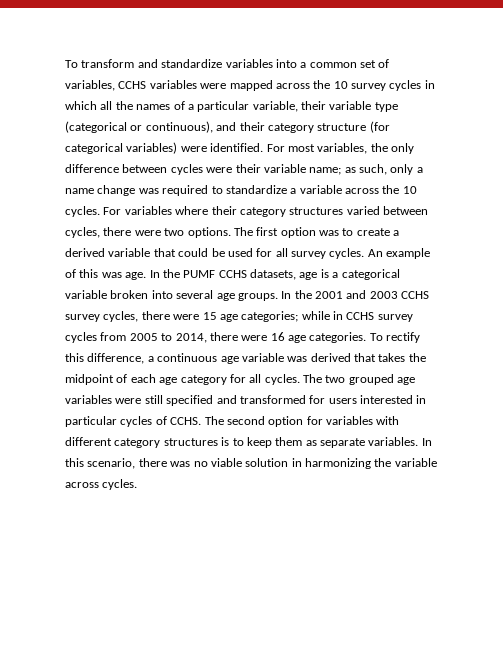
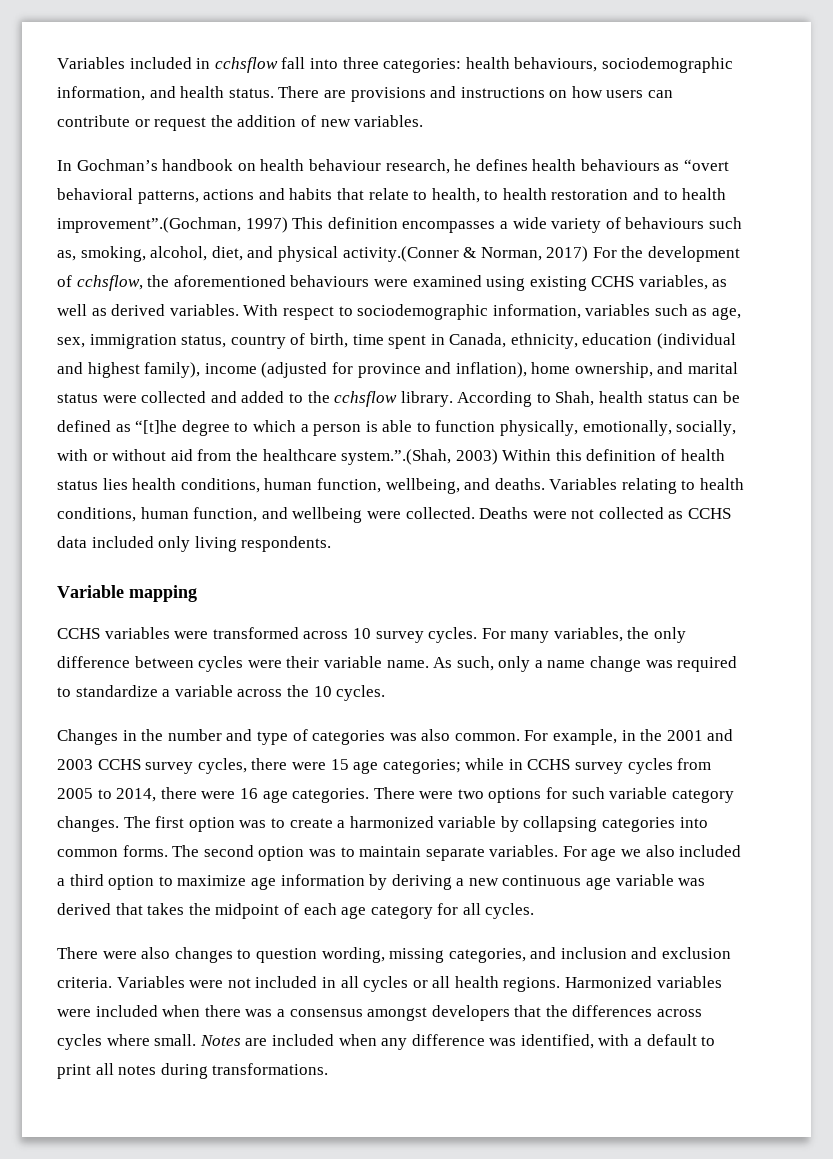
[65,59,390,68] [65,80,435,91] [65,101,398,112] [65,121,390,133] [65,142,315,154] To transform and standardize variables into a common set of variables, CCHS variables were mapped across the 10 survey cycles in which all the names of a particular variable, their variable type (categorical or continuous), and their category structure (for categorical variables) were identified. For most -> [57,57,733,73] [57,86,674,102] [57,115,424,131] [57,159,730,174] [57,188,727,204] [57,217,742,233] [57,246,741,262] [57,275,728,291] [57,304,742,320] [57,333,737,349] [57,362,739,378] [57,391,740,407] [57,420,737,436] [57,449,725,465] [57,478,745,494] [57,507,732,523] [57,536,332,552] [57,585,197,602] [57,627,550,643] Variables included in cchsflow fall into three categories: health behaviours, sociodemographic information, and health status. There are provisions and instructions on how users can contribute or request the addition of new variables. // In Gochman’s handbook on health behaviour research, he defines health behaviours as “overt behavioral patterns, actions and habits that relate to health, to health restoration and to health improvement”.(Gochman, 1997) This definition encompasses a wide variety of behaviours such as, smoking, alcohol, diet, and physical activity.(Conner & Norman, 2017) For the development of cchsflow, the aforementioned behaviours were examined using existing CCHS variables, as well as derived variables. With respect to sociodemographic information, variables such as age, sex, immigration status, country of birth, time spent in Canada, ethnicity, education (individual and highest family), income (adjusted for province and inflation), home ownership, and marital status were collected and added to the cchsflow library. According to Shah, health status can be defined as “[t]he degree to which a person is able to function physically, emotionally, socially, with or without aid from the healthcare system.”.(Shah, 2003) Within this definition of health status lies health conditions, human function, wellbeing, and deaths. Variables relating to health conditions, human function, and wellbeing were collected. Deaths were not collected as CCHS data included only living respondents. // Variable mapping // CCHS variables were transformed across 10 survey cycles. For many
[309,167,356,175] name; as -> [386,657,453,668] name. As
[103,206,428,217] [65,227,400,238] [65,248,431,259] [65,269,400,280] [65,290,292,301] For variables where their category structures varied between cycles, there were two options. The first option was to create a derived variable that could be used for all survey cycles. An example of this was age. In the PUMF CCHS datasets, age is a categorical variable broken into several age groups. In -> [57,729,636,745] // Changes in the number and type of categories was also common. For example, in
[369,332,421,343] [65,353,154,364] To rectify this difference, a -> [373,787,734,803] [57,816,708,832] [57,845,742,861] [57,874,499,890] There were two options for such variable category changes. The first option was to create a harmonized variable by collapsing categories into common forms. The second option was to maintain separate variables. For age we also included a third option to maximize age information by deriving a new
[303,374,416,385] [65,395,427,406] [65,416,400,427] [65,437,432,448] [65,458,437,469] [65,479,138,490] The two grouped age variables were still specified and transformed for users interested in particular cycles of CCHS. The second option for variables with different category structures is to keep them as separate variables. In this scenario, there was no viable solution in harmonizing the variable across cycles. -> [57,947,732,963] [57,976,722,992] [57,1005,703,1021] [57,1034,716,1050] [57,1063,329,1079] // There were also changes to question wording, missing categories, and inclusion and exclusion criteria. Variables were not included in all cycles or all health regions. Harmonized variables were included when there was a consensus amongst developers that the differences across cycles where small. Notes are included when any difference was identified, with a default to print all notes during transformations.

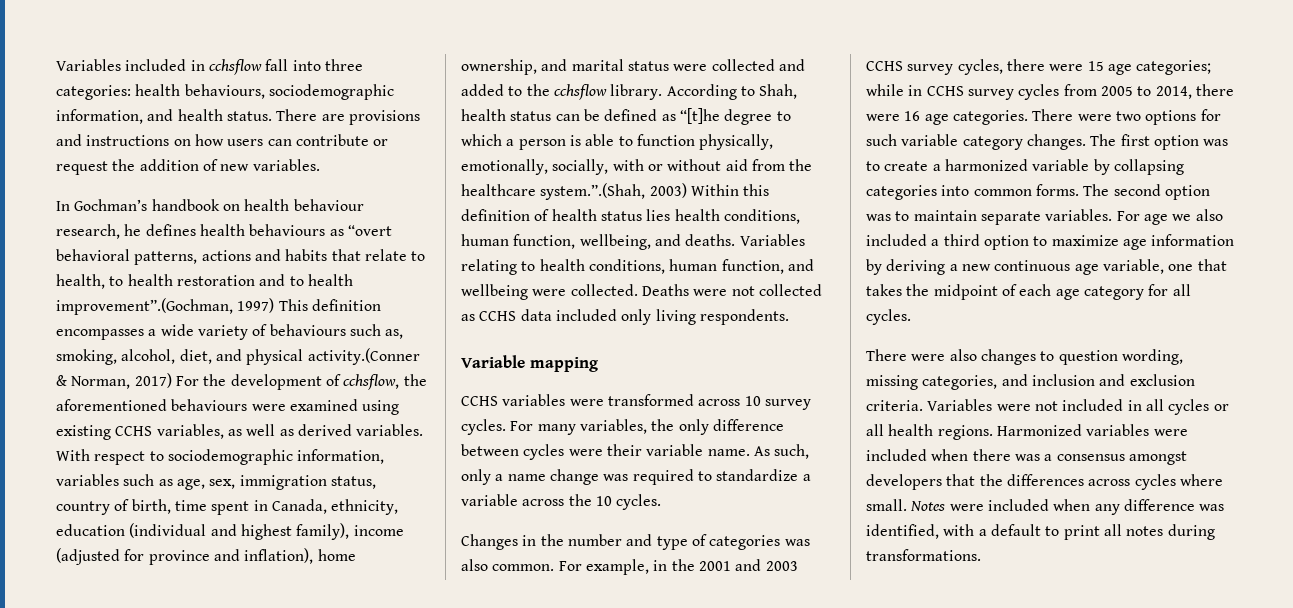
[615,874,706,886] [57,903,111,915] variable was derived -> [1102,259,1194,274] variable, one
[245,1038,268,1046] are -> [949,504,984,511] were

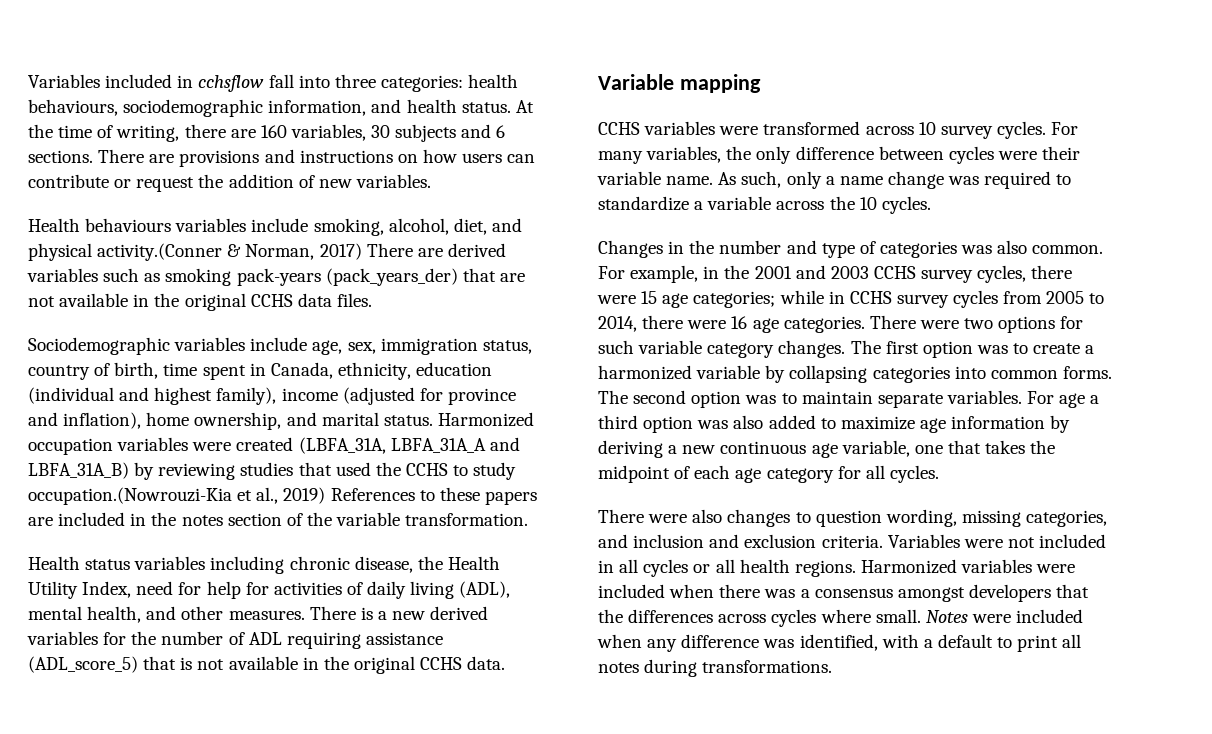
(272, 116) none -> [515,100,534,113] [28,124,506,142] [28,150,93,163] At the time of writing, there are 160 variables, 30 subjects and 6 sections.
[56,199,364,211] [56,224,392,239] [56,249,426,265] [56,274,353,289] [56,298,381,315] [56,324,404,340] In Gochman’s handbook on health behaviour research, he defines health behaviours as “overt behavioral patterns, actions and habits that relate to health, to health restoration and to health improvement”.(Gochman, 1997) This definition encompasses a wide variety of behaviours such as, -> [28,218,309,232] Health behaviours variables include
[175,374,427,390] [56,399,400,415] [56,424,424,440] [56,449,385,465] [56,474,173,486] For the development of cchsflow, the aforementioned behaviours were examined using existing CCHS variables, as well as derived variables. With respect to sociodemographic information, variables such as -> [366,243,506,257] [27,268,525,286] [28,293,372,311] [28,337,308,355] There are derived variables such as smoking pack-years (pack_years_der) that are not available in the original CCHS data files. // Sociodemographic variables include
[627,59,805,71] [461,84,798,100] [461,108,791,125] [461,134,774,150] [461,159,813,175] [461,183,770,200] [461,209,800,224] [461,234,805,250] [461,259,814,275] [461,284,822,300] [461,309,789,325] status were collected and added to the cchsflow library. According to Shah, health status can be defined as “[t]he degree to which a person is able to function physically, emotionally, socially, with or without aid from the healthcare system.”.(Shah, 2003) Within this definition of health status lies health conditions, human function, wellbeing, and deaths. Variables relating to health conditions, human function, and wellbeing were collected. Deaths were not collected as CCHS data included only living respondents. -> [383,412,534,427] [28,437,520,455] [28,462,517,480] [28,487,537,505] [28,512,529,526] [28,556,500,574] [28,581,511,599] [28,606,489,623] [27,631,443,649] [28,656,506,674] status. Harmonized occupation variables were created (LBFA_31A, LBFA_31A_A and LBFA_31A_B) by reviewing studies that used the CCHS to study occupation.(Nowrouzi-Kia et al., 2019) References to these papers are included in the notes section of the variable transformation. // Health status variables including chronic disease, the Health Utility Index, need for help for activities of daily living (ADL), mental health, and other measures. There is a new derived variables for the number of ADL requiring assistance (ADL_score_5) that is not available in the original CCHS data.
[1172,209,1223,221] [866,234,1029,250] we also included a third option -> [1090,395,1100,404] [598,415,816,433] a third option was also added

